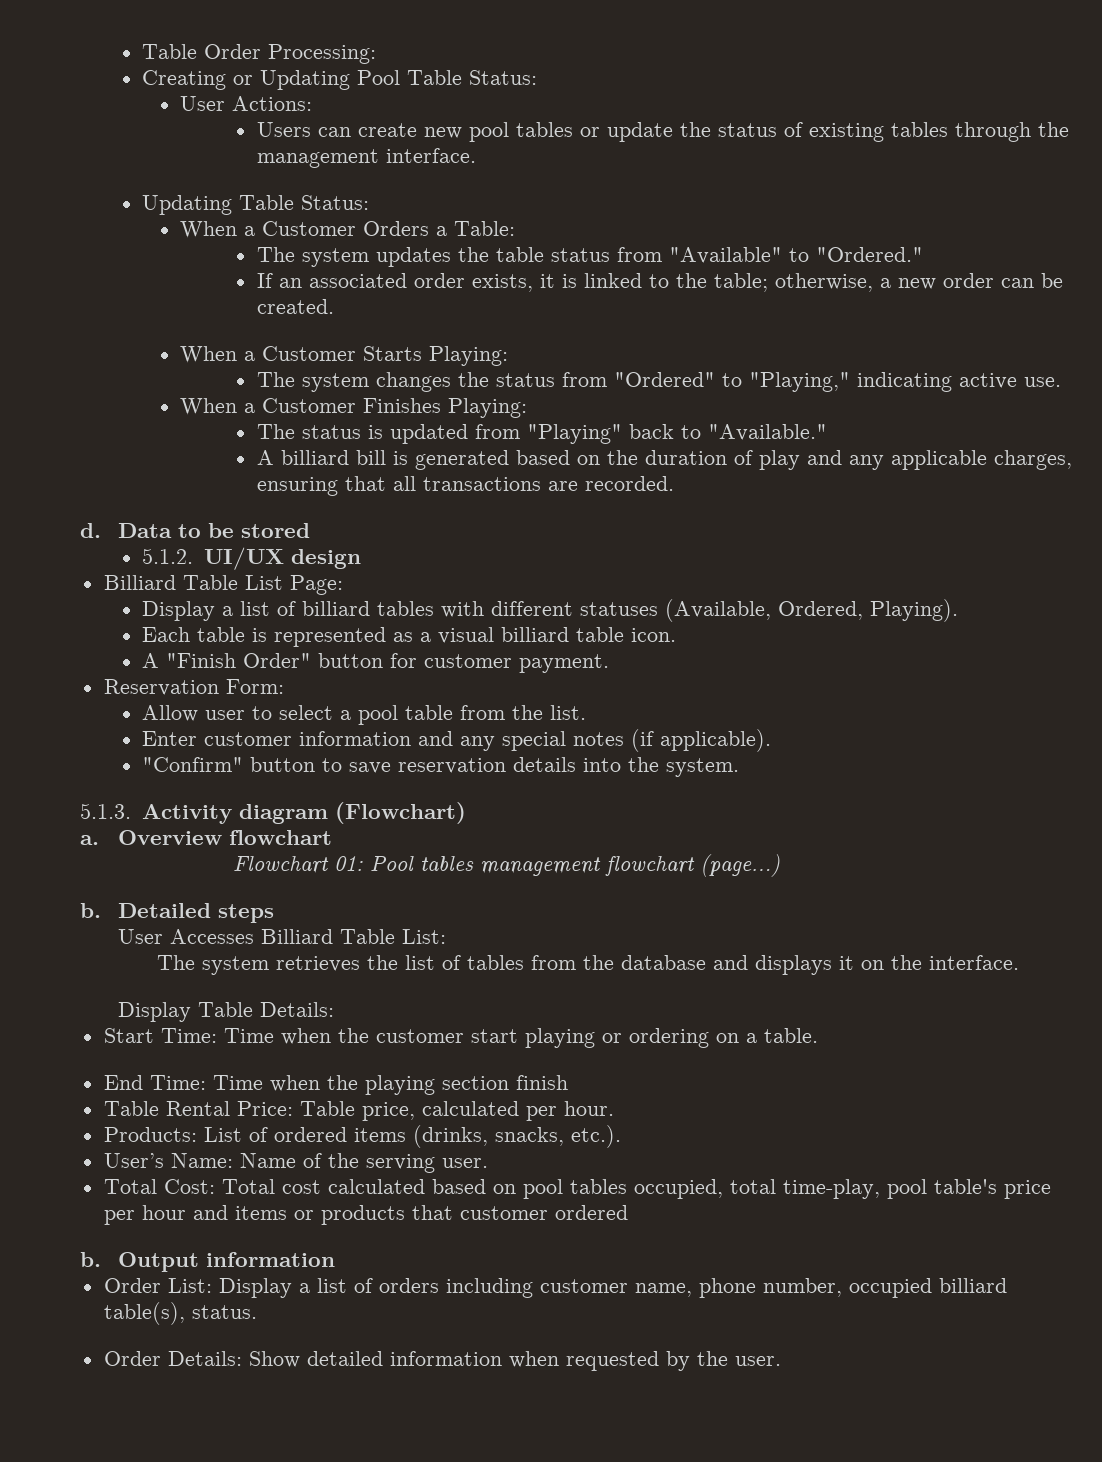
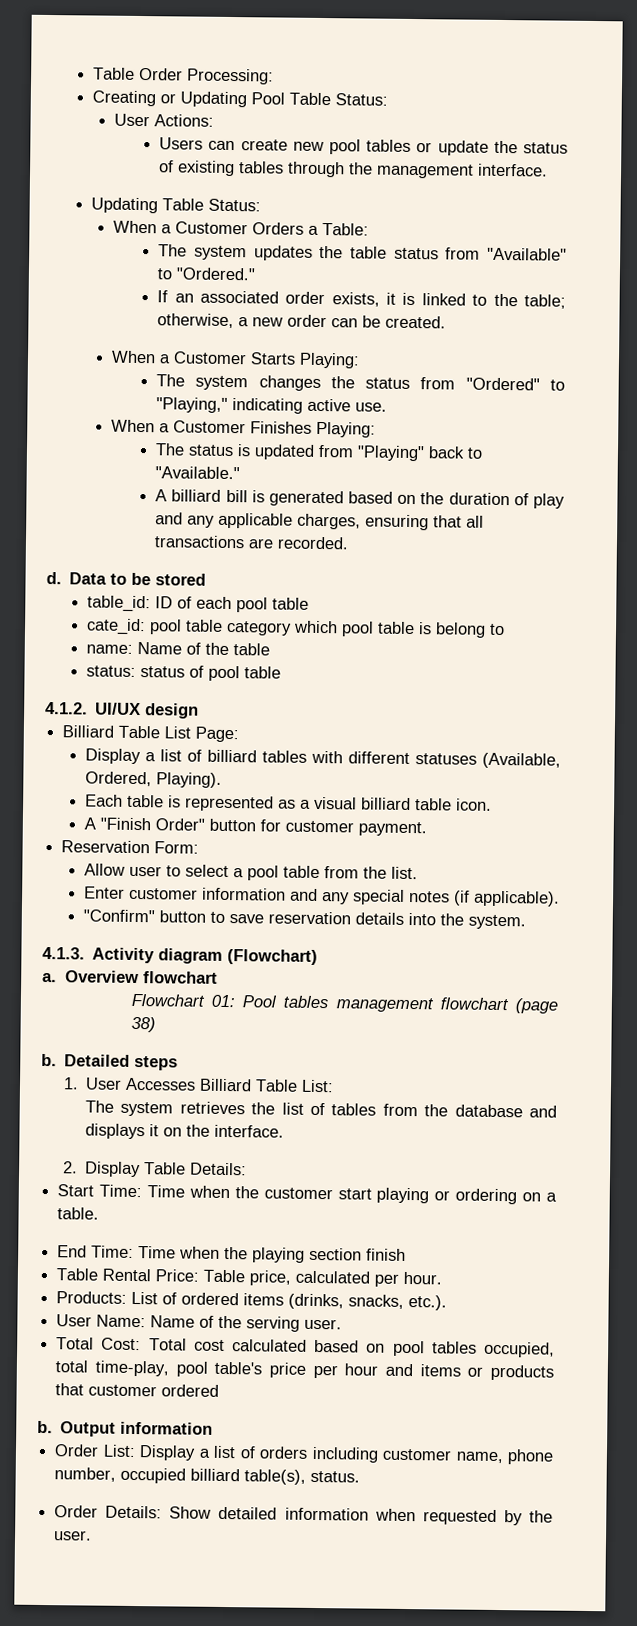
[141,548,193,564] 5.1.2. -> [86,595,309,613] [85,618,505,638] [85,641,270,656] [85,665,281,682] [45,701,88,715] table_id: ID of each pool table // cate_id: pool table category which pool table is belong to // name: Name of the table // status: status of pool table // 4.1.2.
[80,803,131,819] 5.1.3. -> [42,946,85,960] 4.1.3.
[700,854,781,877] (page…) -> [515,998,558,1014] [130,1016,156,1033] (page 38)
(275, 913) none -> [62,1077,79,1090] 1.
(1019, 962) none -> [62,1161,78,1174] 2.
[103,1153,164,1168] User’s -> [56,1314,93,1327] User

